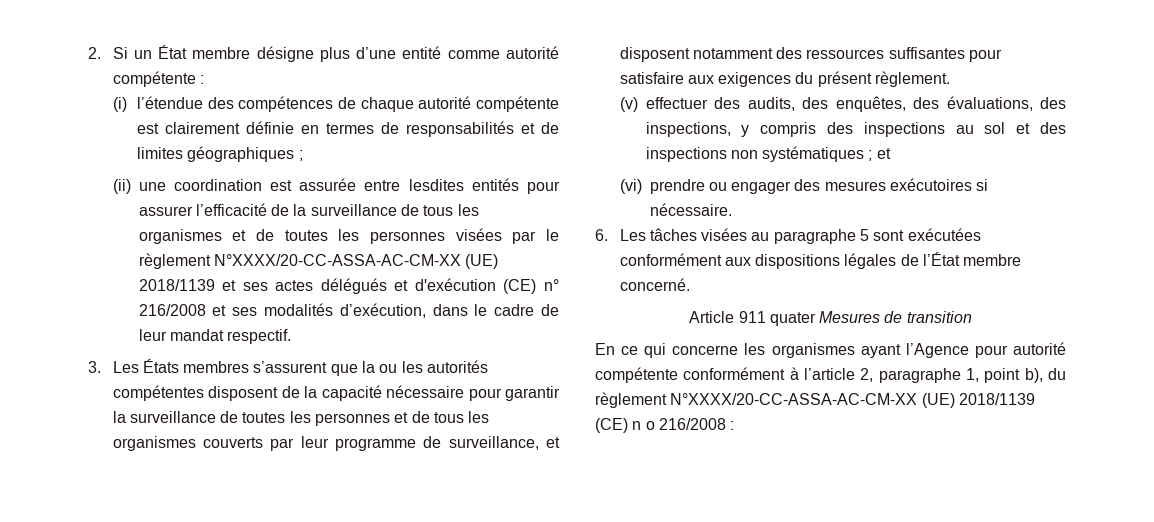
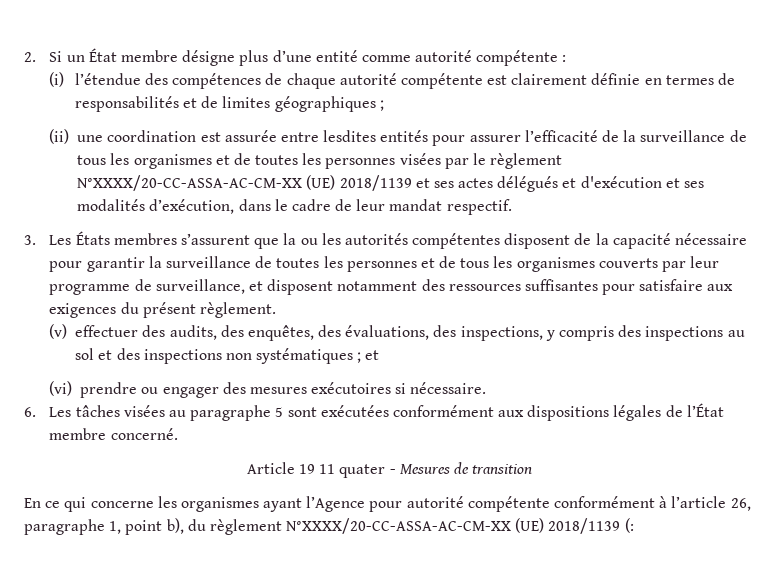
[503,279,560,294] [138,304,206,316] (CE) n° 216/2008 -> (662, 182) none
[738,311,816,326] 911 quater -> [299,464,396,478] 19 11 quater -
[860,368,874,382] 2, -> [730,498,751,511] 26,
[595,418,735,433] (CE) n o 216/2008 : -> [624,518,634,533] (:

